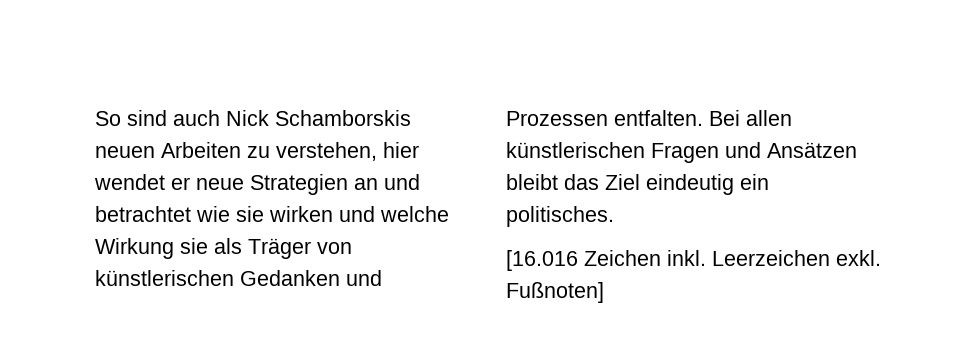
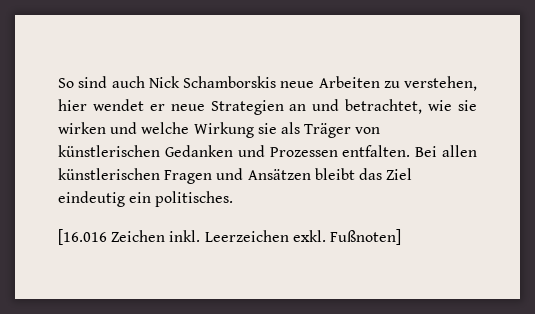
[95,146,155,158] neuen -> [280,81,315,88] neue
[95,206,191,222] betrachtet -> [345,99,423,114] betrachtet,

